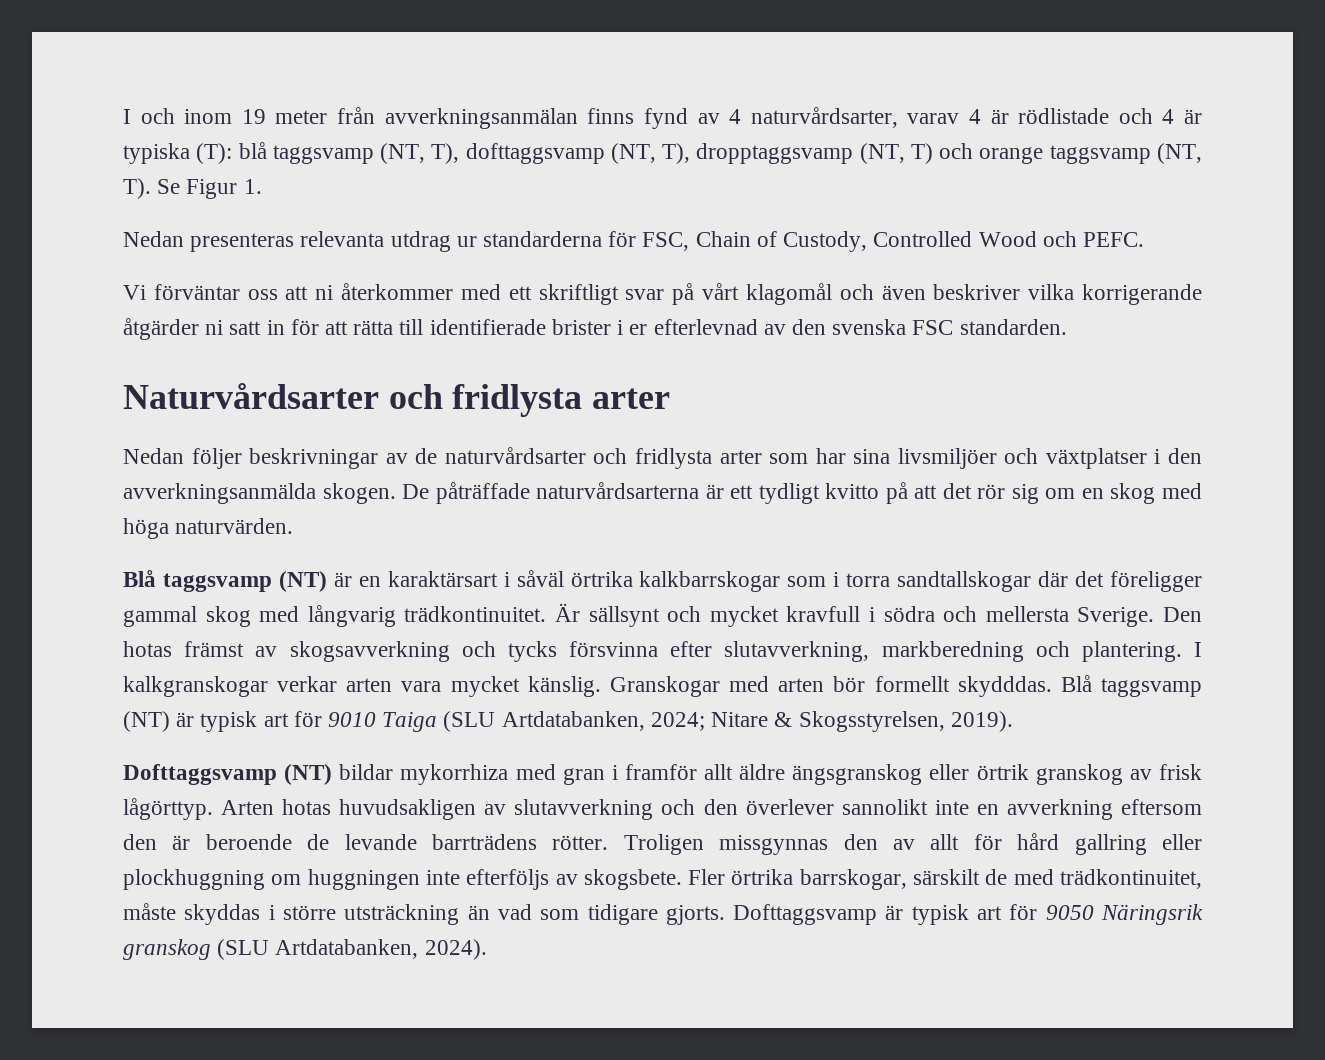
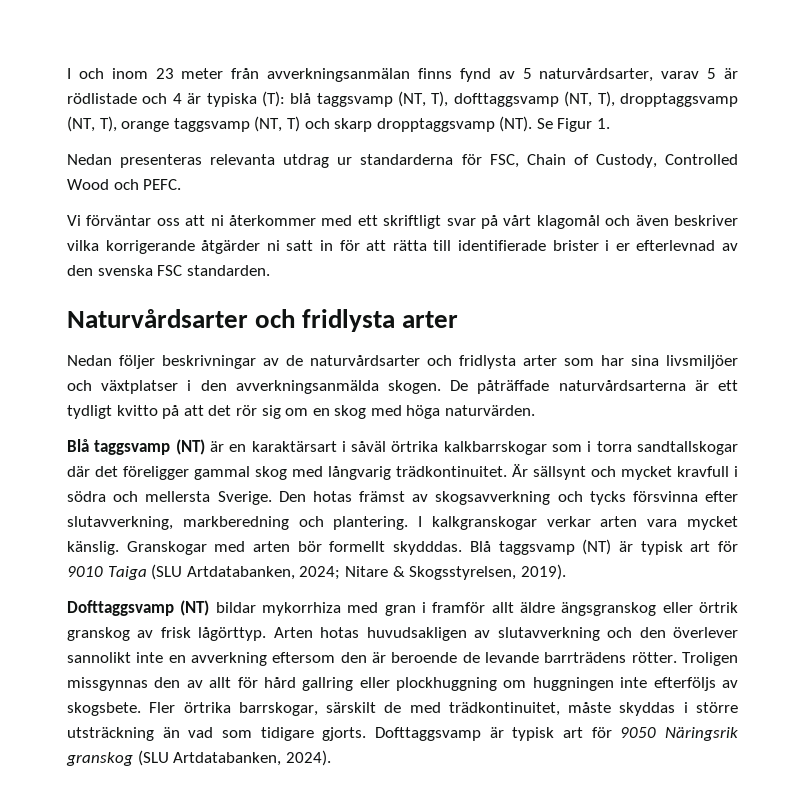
[241,109,266,124] 19 -> [155,68,174,79] 23
[729,109,742,124] 4 -> [522,68,532,79] 5
[968,109,981,124] 4 -> [707,68,717,79] 5
[910,143,974,164] T) och -> [99,116,117,132] T),
[123,178,151,199] T). -> [286,116,533,132] T) och skarp dropptaggsvamp (NT).

